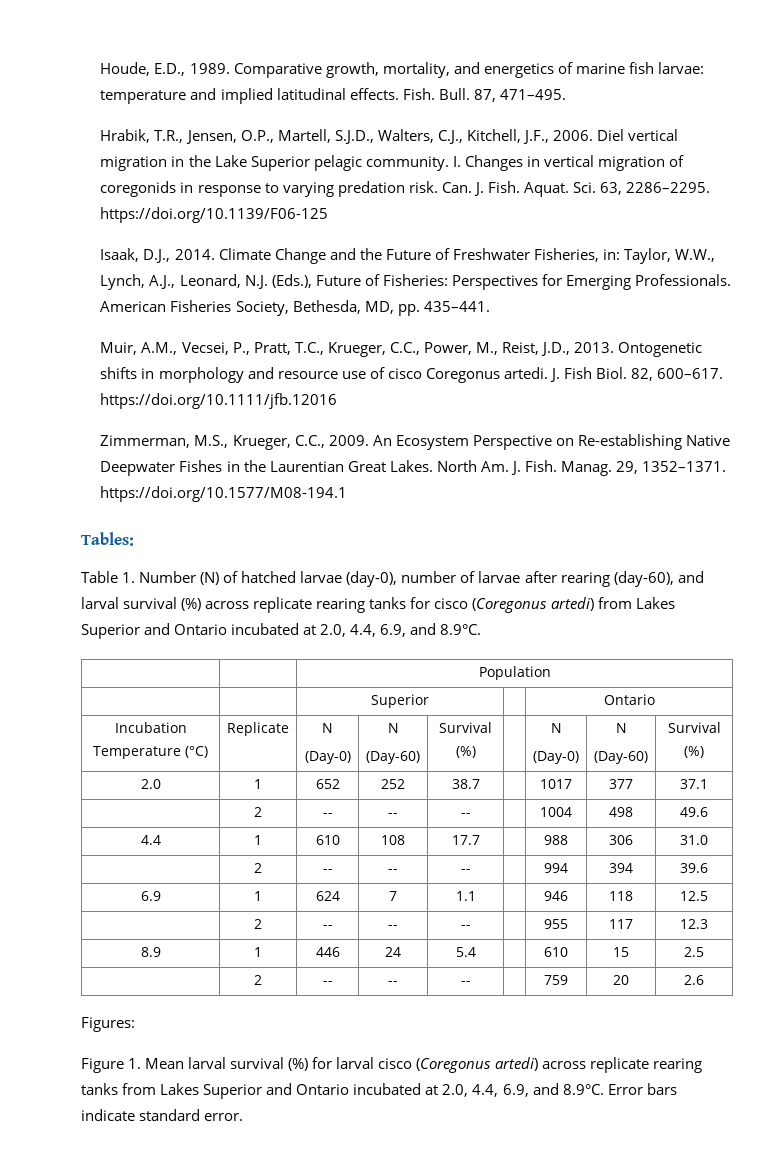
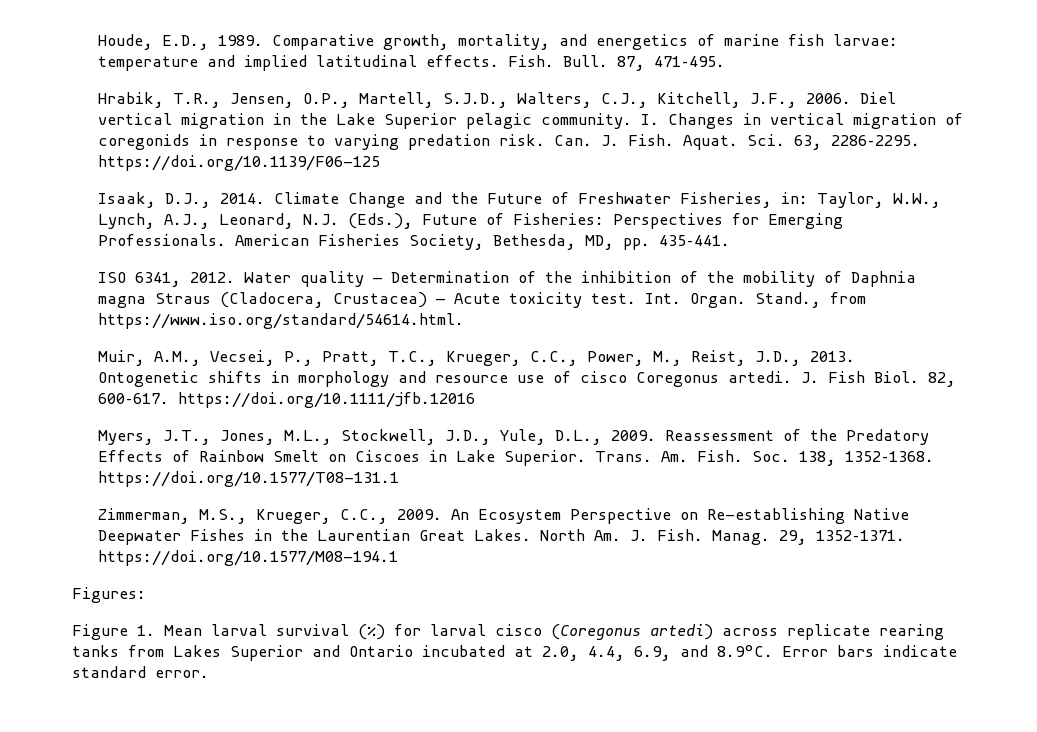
(490, 306) none -> [98,271,917,287] [98,292,867,308] [98,313,465,329] // ISO 6341, 2012. Water quality — Determination of the inhibition of the mobility of Daphnia magna Straus (Cladocera, Crustacea) — Acute toxicity test. Int. Organ. Stand., from https://www.iso.org/standard/54614.html.
(338, 401) none -> [98,429,930,445] [98,450,935,466] [98,471,400,487] // Myers, J.T., Jones, M.L., Stockwell, J.D., Yule, D.L., 2009. Reassessment of the Predatory Effects of Rainbow Smelt on Ciscoes in Lake Superior. Trans. Am. Fish. Soc. 138, 1352–1368. https://doi.org/10.1577/T08-131.1
[81,532,134,546] [81,571,704,587] [81,597,675,613] [81,623,482,639] [478,666,551,680] [371,694,429,708] [603,694,655,705] [114,722,187,733] [93,746,208,759] [227,722,289,736] [322,723,333,733] [304,751,351,764] [387,723,399,733] [366,751,420,764] [439,722,492,733] [455,746,476,758] [550,723,562,733] [533,751,579,764] [615,723,627,733] [594,751,648,764] [667,722,721,733] [684,746,704,758] [140,779,161,789] [254,779,262,789] [315,779,340,789] [381,779,405,789] [451,779,480,789] [540,779,572,789] [609,779,633,789] [680,779,708,789] [254,807,262,817] [322,813,333,817] [388,813,398,817] [460,813,471,817] [540,807,572,817] [609,807,633,817] [680,807,708,817] [140,835,161,845] [254,835,262,845] [315,835,340,845] [381,835,405,845] [451,835,480,845] [544,835,568,845] [609,835,633,845] [680,835,708,845] [254,863,262,873] [322,869,333,873] [388,869,398,873] [460,869,471,873] [544,863,568,873] [609,863,633,873] [680,863,708,873] [140,891,161,901] [254,891,262,901] [315,891,340,901] [389,891,397,901] [455,891,476,901] [544,891,568,901] [609,891,633,901] [680,891,708,901] [254,919,262,929] [322,925,333,929] [388,925,398,929] [460,925,471,929] [544,919,568,929] [609,919,633,929] [680,919,708,929] [140,947,161,957] [254,947,262,957] [315,947,340,957] [385,947,401,957] [455,947,476,957] [544,947,568,957] [613,947,629,957] [684,947,704,957] [254,975,262,985] [322,981,333,985] [388,981,398,985] [460,981,471,985] [544,975,568,985] [613,975,629,985] [684,975,704,985] // Tables: // Table 1. Number (N) of hatched larvae (day-0), number of larvae after rearing (day-60), and larval survival (%) across replicate rearing tanks for cisco (Coregonus artedi) from Lakes Superior and Ontario incubated at 2.0, 4.4, 6.9, and 8.9°C. // | | Population // | | Superior | | Ontario // Incubation Temperature (°C) | Replicate | N // (Day-0) | N // (Day-60) | Survival (%) | | N // (Day-0) | N // (Day-60) | Survival (%) // 2.0 | 1 | 652 | 252 | 38.7 | | 1017 | 377 | 37.1 // | 2 | -- | -- | -- | | 1004 | 498 | 49.6 // 4.4 | 1 | 610 | 108 | 17.7 | | 988 | 306 | 31.0 // | 2 | -- | -- | -- | | 994 | 394 | 39.6 // 6.9 | 1 | 624 | 7 | 1.1 | | 946 | 118 | 12.5 // | 2 | -- | -- | -- | | 955 | 117 | 12.3 // 8.9 | 1 | 446 | 24 | 5.4 | | 610 | 15 | 2.5 // | 2 | -- | -- | -- | | 759 | 20 | 2.6 -> (399, 558) none

